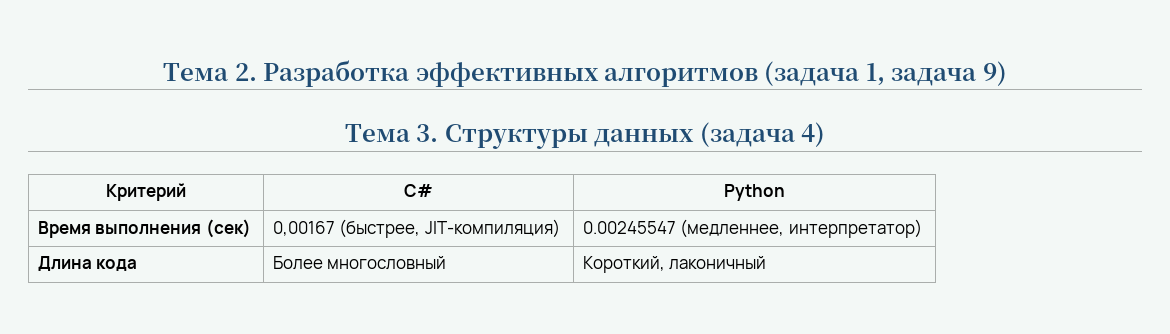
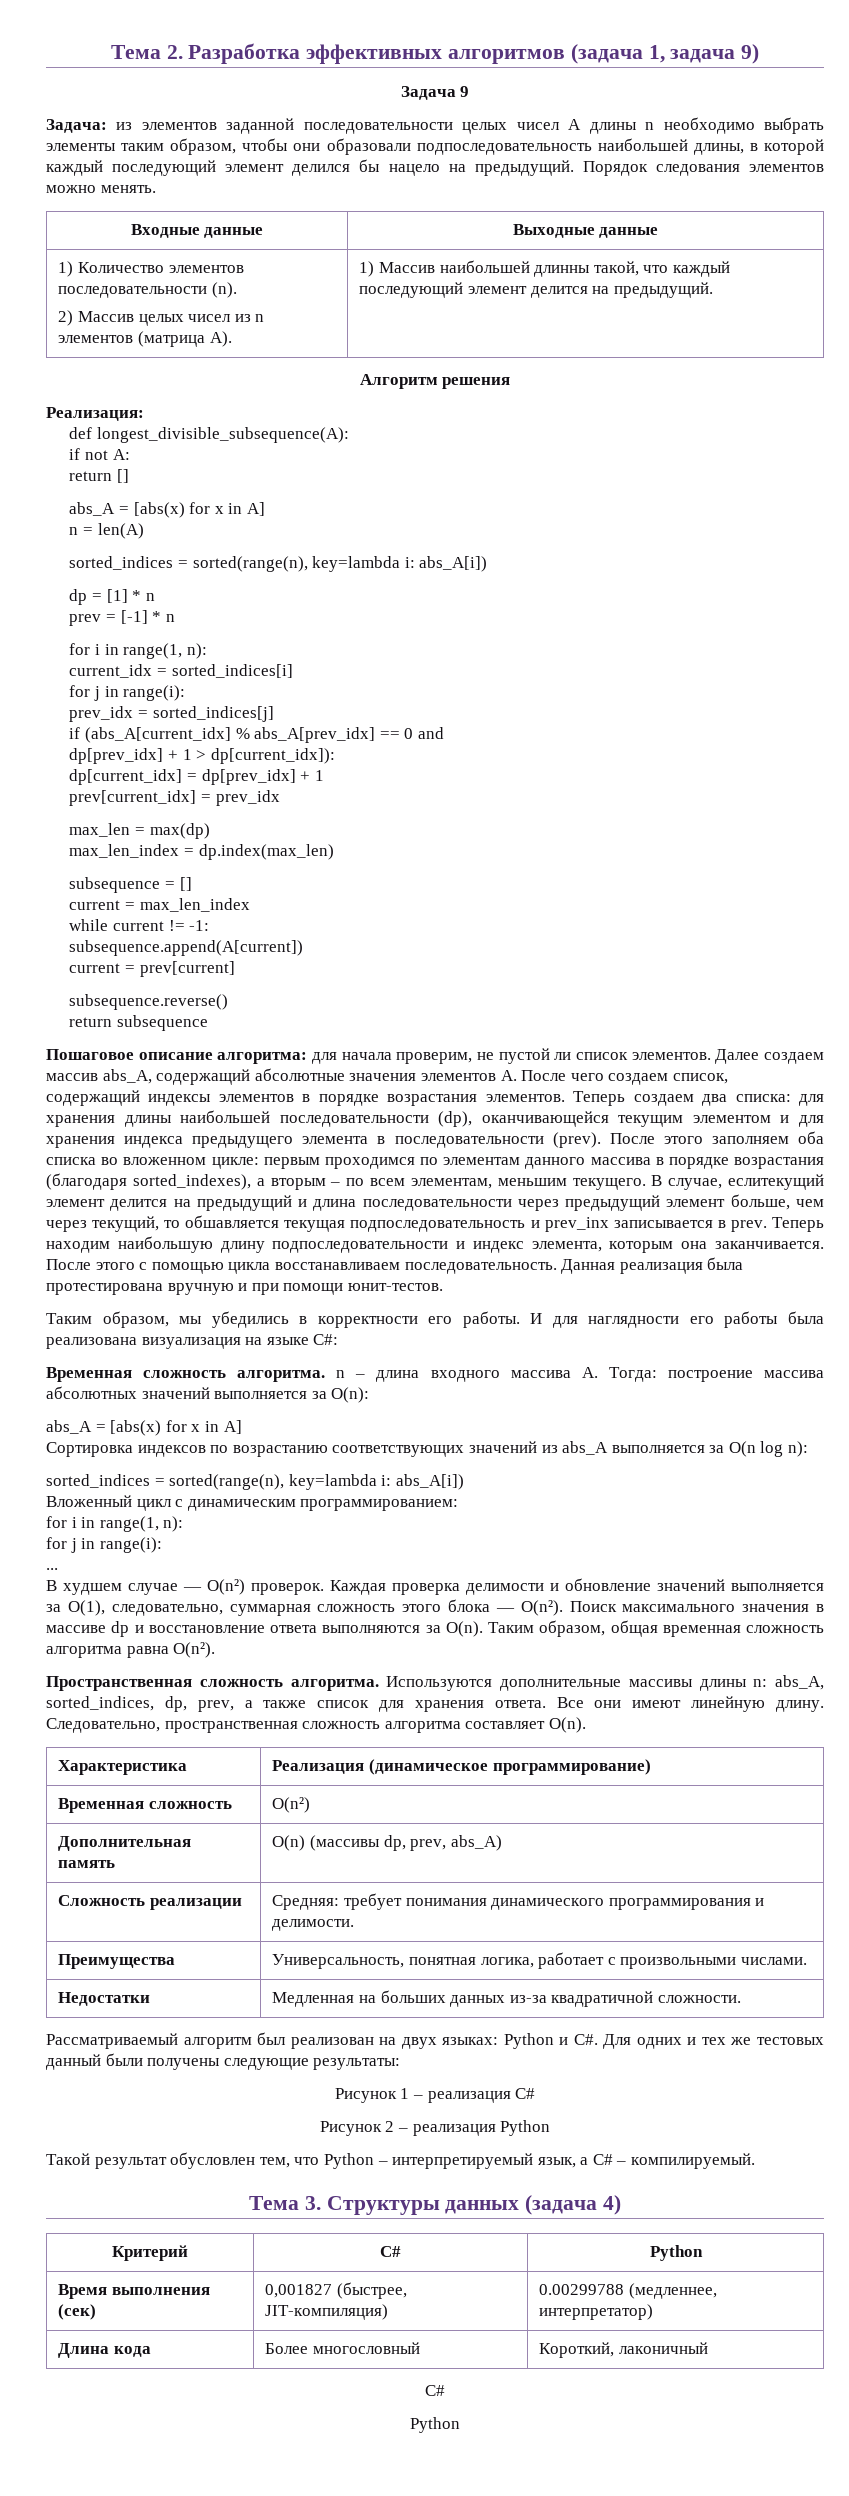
(1007, 73) none -> [400,86,470,100] [46,117,825,134] [46,138,825,155] [46,159,825,176] [46,185,156,193] [130,224,264,238] [512,224,659,238] [58,261,244,277] [58,282,238,298] [58,310,265,326] [58,331,232,347] [359,260,731,277] [359,282,713,298] [359,374,511,389] [46,407,144,421] [69,427,350,443] [69,448,130,460] [69,469,130,483] [69,502,265,518] [69,523,144,539] [69,556,488,572] [69,589,155,605] [69,610,175,626] [69,643,207,659] [69,664,293,678] [69,685,186,701] [69,706,274,722] [69,727,444,743] [69,748,335,764] [69,769,324,785] [69,790,280,806] [69,823,210,839] [69,844,334,860] [69,877,192,893] [69,898,250,912] [69,919,210,931] [69,940,304,956] [69,961,235,977] [69,994,229,1010] [69,1015,209,1031] [46,1048,824,1064] [46,1068,728,1085] [46,1090,825,1106] [46,1110,824,1127] [46,1131,825,1148] [46,1157,824,1169] [46,1173,824,1190] [46,1194,824,1211] [46,1215,824,1232] [46,1236,824,1253] [46,1257,744,1274] [46,1283,443,1295] [46,1311,824,1328] [46,1334,339,1349] [46,1367,824,1382] [46,1386,370,1403] [46,1420,242,1436] [46,1441,809,1457] [46,1474,464,1490] [46,1495,459,1511] [46,1516,184,1532] [46,1537,162,1553] [46,1568,58,1570] [46,1578,824,1595] [46,1599,824,1616] [46,1620,824,1637] [46,1642,216,1658] [46,1675,824,1691] [46,1696,824,1712] [46,1717,586,1733] [58,1760,188,1775] [272,1759,651,1775] [58,1798,233,1813] [272,1797,311,1813] [58,1836,192,1851] [58,1860,116,1868] [272,1835,502,1851] [58,1895,243,1910] [272,1893,765,1910] [272,1919,355,1931] [58,1954,176,1969] [272,1952,808,1969] [58,1992,151,2006] [272,1990,742,2007] [46,2032,824,2049] [46,2053,401,2070] [334,2088,536,2103] [319,2120,551,2136] [46,2152,756,2169] // Задача 9 // Задача: из элементов заданной последовательности целых чисел A длины n необходимо выбрать элементы таким образом, чтобы они образовали подпоследовательность наибольшей длины, в которой каждый последующий элемент делился бы нацело на предыдущий. Порядок следования элементов можно менять. // Входные данные | Выходные данные // 1) Количество элементов последовательности (n). // 2) Массив целых чисел из n элементов (матрица A). | 1) Массив наибольшей длинны такой, что каждый последующий элемент делится на предыдущий. // Алгоритм решения // Реализация: // def longest_divisible_subsequence(A): // if not A: // return [] // abs_A = [abs(x) for x in A] // n = len(A) // sorted_indices = sorted(range(n), key=lambda i: abs_A[i]) // dp = [1] * n // prev = [-1] * n // for i in range(1, n): // current_idx = sorted_indices[i] // for j in range(i): // prev_idx = sorted_indices[j] // if (abs_A[current_idx] % abs_A[prev_idx] == 0 and // dp[prev_idx] + 1 > dp[current_idx]): // dp[current_idx] = dp[prev_idx] + 1 // prev[current_idx] = prev_idx // max_len = max(dp) // max_len_index = dp.index(max_len) // subsequence = [] // current = max_len_index // while current != -1: // subsequence.append(A[current]) // current = prev[current] // subsequence.reverse() // return subsequence // Пошаговое описание алгоритма: для начала проверим, не пустой ли список элементов. Далее создаем массив abs_A, содержащий абсолютные значения элементов A. После чего создаем список, содержащий индексы элементов в порядке возрастания элементов. Теперь создаем два списка: для хранения длины наибольшей последовательности (dp), оканчивающейся текущим элементом и для хранения индекса предыдущего элемента в последовательности (prev). После этого заполняем оба списка во вложенном цикле: первым проходимся по элементам данного массива в порядке возрастания (благодаря sorted_indexes), а вторым – по всем элементам, меньшим текущего. В случае, еслитекущий элемент делится на предыдущий и длина последовательности через предыдущий элемент больше, чем через текущий, то обшавляется текущая подпоследовательность и prev_inx записывается в prev. Теперь находим наибольшую длину подпоследовательности и индекс элемента, которым она заканчивается. После этого с помощью цикла восстанавливаем последовательность. Данная реализация была протестирована вручную и при помощи юнит-тестов. // Таким образом, мы убедились в корректности его работы. И для наглядности его работы была реализована визуализация на языке C#: // Временная сложность алгоритма. n – длина входного массива A. Тогда: построение массива абсолютных значений выполняется за O(n): // abs_A = [abs(x) for x in A] // Сортировка индексов по возрастанию соответствующих значений из abs_A выполняется за O(n log n): // sorted_indices = sorted(range(n), key=lambda i: abs_A[i]) // Вложенный цикл с динамическим программированием: // for i in range(1, n): // for j in range(i): // ... // В худшем случае — O(n²) проверок. Каждая проверка делимости и обновление значений выполняется за O(1), следовательно, суммарная сложность этого блока — O(n²). Поиск максимального значения в массиве dp и восстановление ответа выполняются за O(n). Таким образом, общая временная сложность алгоритма равна O(n²). // Пространственная сложность алгоритма. Используются дополнительные массивы длины n: abs_A, sorted_indices, dp, prev, а также список для хранения ответа. Все они имеют линейную длину. Следовательно, пространственная сложность алгоритма составляет O(n). // Характеристика | Реализация (динамическое программирование) // Временная сложность | O(n²) // Дополнительная память | O(n) (массивы dp, prev, abs_A) // Сложность реализации | Средняя: требует понимания динамического программирования и делимости. // Преимущества | Универсальность, понятная логика, работает с произвольными числами. // Недостатки | Медленная на больших данных из-за квадратичной сложности. // Рассматриваемый алгоритм был реализован на двух языках: Python и C#. Для одних и тех же тестовых данный были получены следующие результаты: // Рисунок 1 – реализация C# // Рисунок 2 – реализация Python // Такой результат обусловлен тем, что Python – интерпретируемый язык, а C# – компилируемый.
[272,221,335,236] 0,00167 -> [265,2284,333,2298] 0,001827
[582,221,676,234] 0.00245547 -> [539,2284,625,2295] 0.00299788
(767, 263) none -> [425,2385,445,2396] [410,2417,460,2433] // C# // Python

